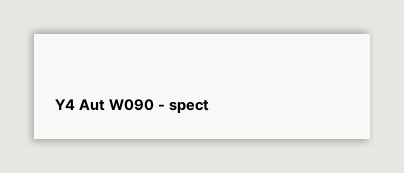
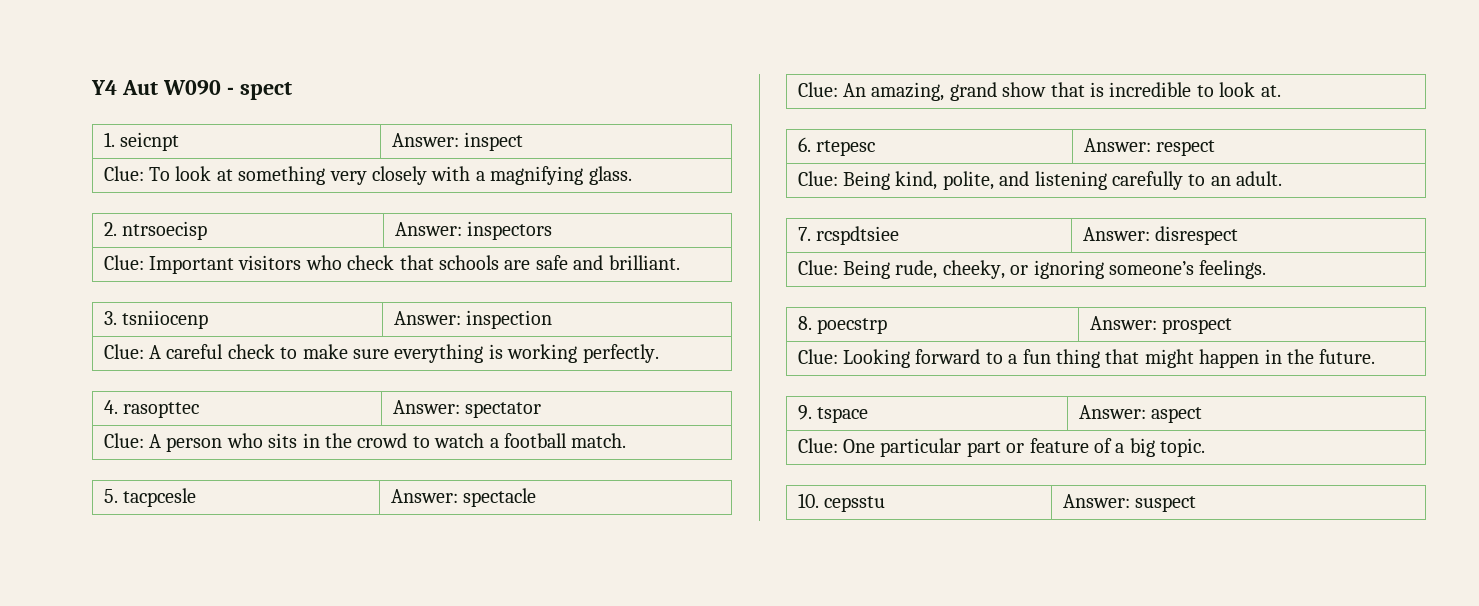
(210, 106) none -> [103,132,180,151] [391,132,524,151] [103,166,632,185] [103,221,208,240] [394,221,553,240] [103,255,680,274] [103,310,209,329] [393,310,553,329] [103,344,659,363] [103,400,200,418] [392,400,542,418] [103,433,627,452] [103,488,197,507] [390,488,537,507] [797,82,1281,101] [797,137,876,156] [1083,138,1216,156] [797,171,1283,190] [797,226,900,245] [1082,226,1239,245] [797,260,1267,279] [797,316,888,334] [1089,316,1233,334] [797,349,1376,368] [797,405,869,423] [1078,405,1203,423] [797,438,1206,457] [797,493,886,512] [1062,494,1197,512] // 1. seicnpt | Answer: inspect // Clue: To look at something very closely with a magnifying glass. // 2. ntrsoecisp | Answer: inspectors // Clue: Important visitors who check that schools are safe and brilliant. // 3. tsniiocenp | Answer: inspection // Clue: A careful check to make sure everything is working perfectly. // 4. rasopttec | Answer: spectator // Clue: A person who sits in the crowd to watch a football match. // 5. tacpcesle | Answer: spectacle // Clue: An amazing, grand show that is incredible to look at. // 6. rtepesc | Answer: respect // Clue: Being kind, polite, and listening carefully to an adult. // 7. rcspdtsiee | Answer: disrespect // Clue: Being rude, cheeky, or ignoring someone’s feelings. // 8. poecstrp | Answer: prospect // Clue: Looking forward to a fun thing that might happen in the future. // 9. tspace | Answer: aspect // Clue: One particular part or feature of a big topic. // 10. cepsstu | Answer: suspect

